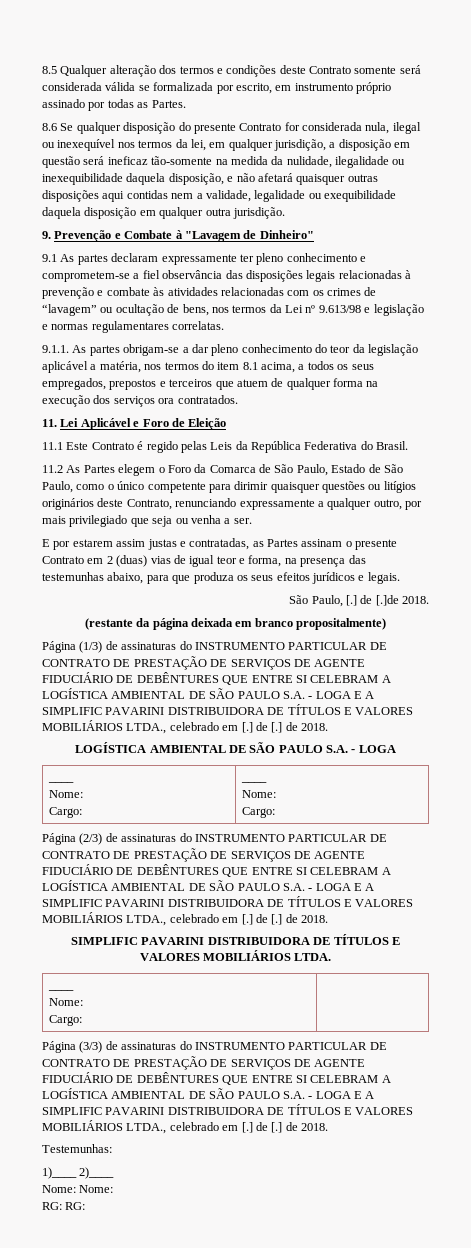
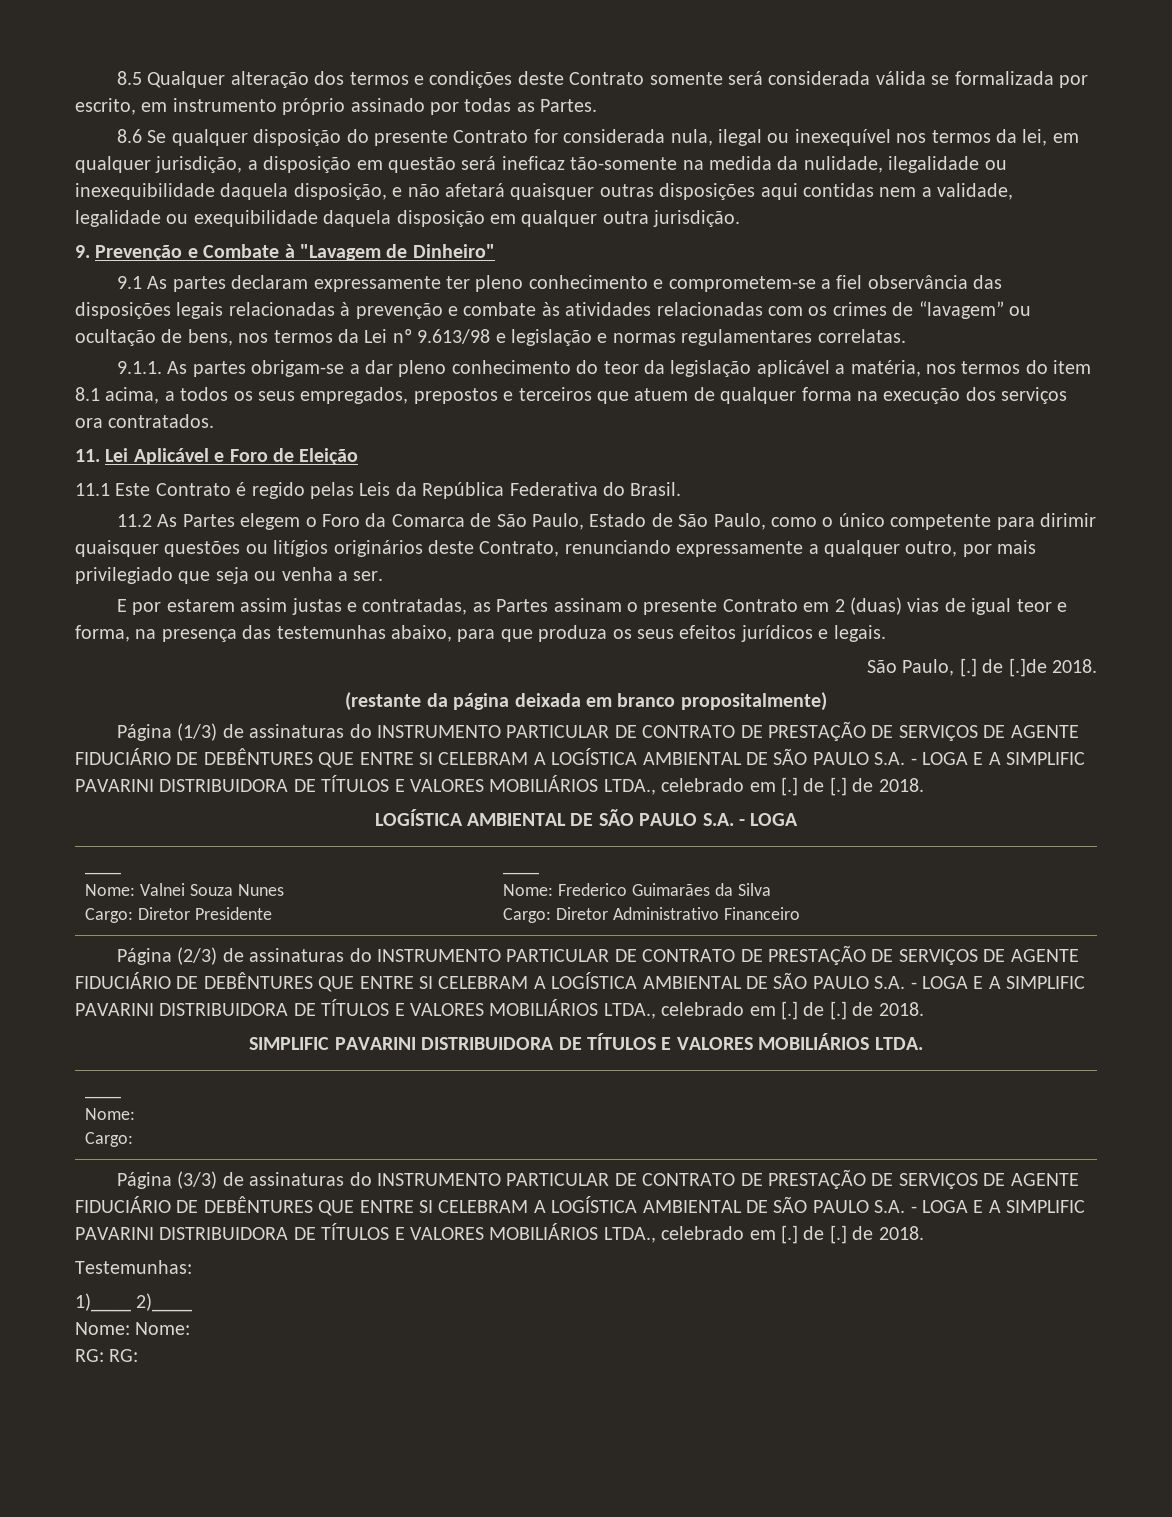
[48,807,82,818] [240,781,267,783] [241,790,276,798] [241,807,275,818] // Cargo: | ____ // Nome: // Cargo: -> [140,883,284,896] [85,907,272,923] [503,872,540,875] [503,883,771,896] [503,907,800,923] Valnei Souza Nunes // Cargo: Diretor Presidente | ____ // Nome: Frederico Guimarães da Silva // Cargo: Diretor Administrativo Financeiro

